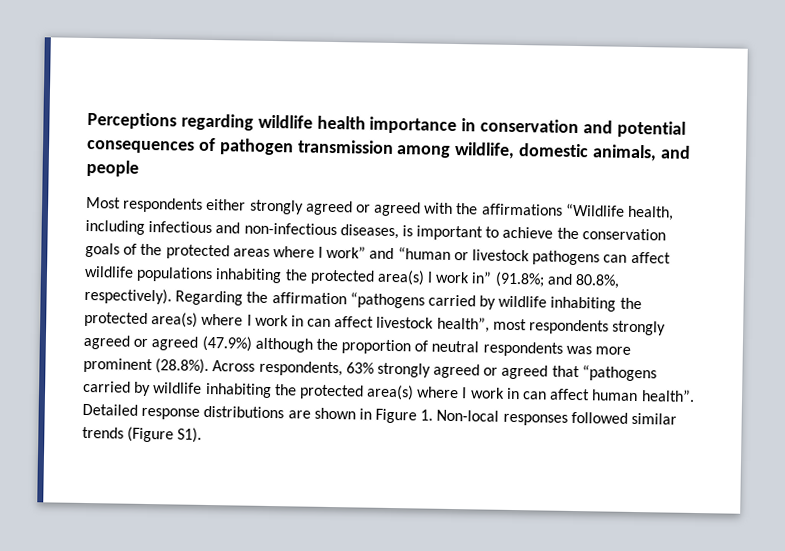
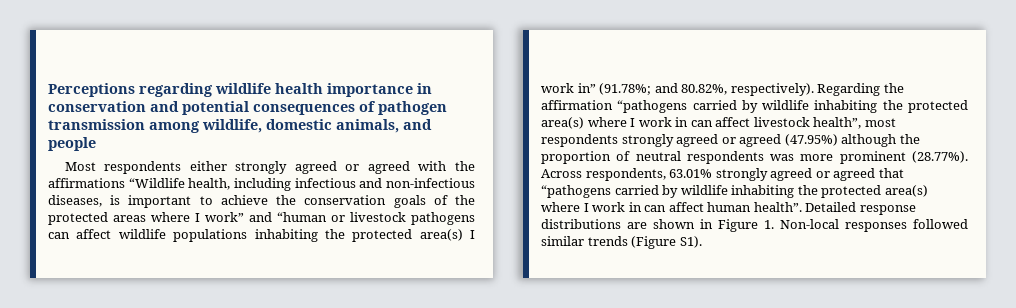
[494,271,621,289] (91.8%; and 80.8%, -> [599,83,728,95] (91.78%; and 80.82%,
[201,335,252,352] (47.9%) -> [784,134,838,146] (47.95%)
[155,358,210,375] (28.8%). -> [912,151,968,163] (28.77%).
[345,362,374,374] 63% -> [669,169,713,178] 63.01%

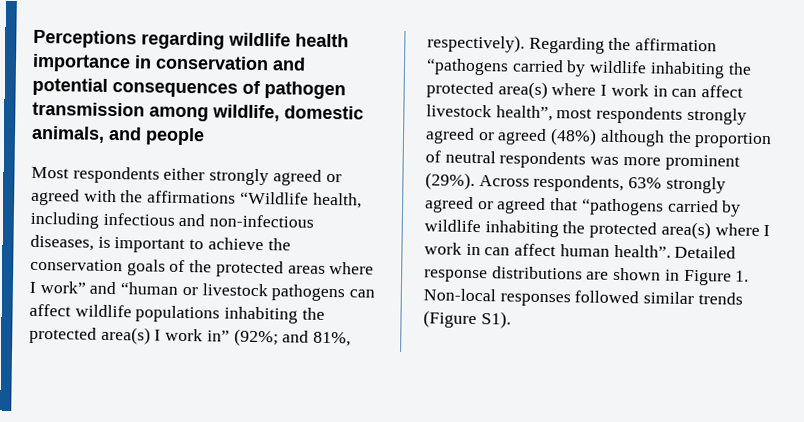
[599,83,728,95] (91.78%; and 80.82%, -> [233,328,352,347] (92%; and 81%,
[784,134,838,146] (47.95%) -> [550,128,598,146] (48%)
[912,151,968,163] (28.77%). -> [425,172,475,190] (29%).
[669,169,713,178] 63.01% -> [628,177,663,189] 63%

